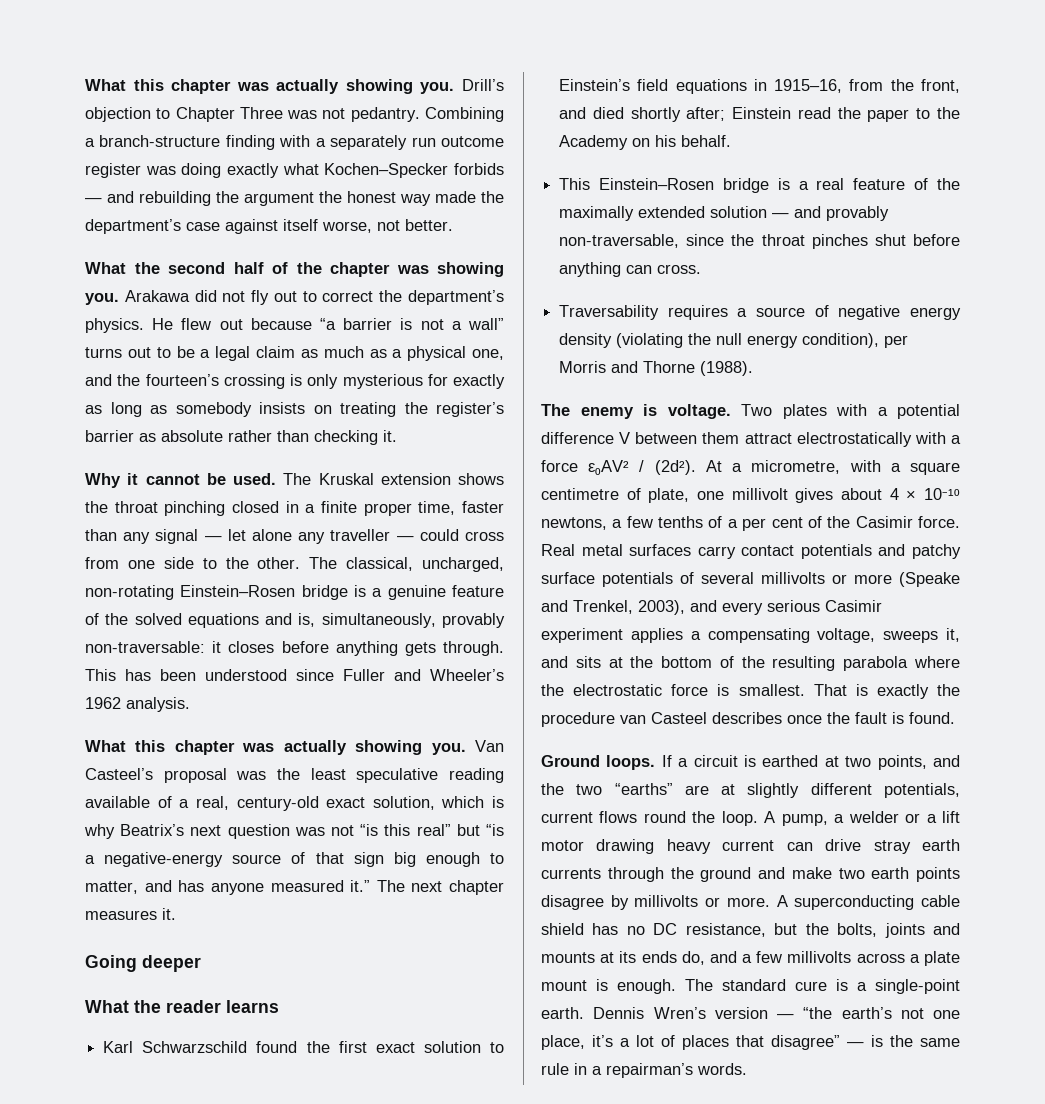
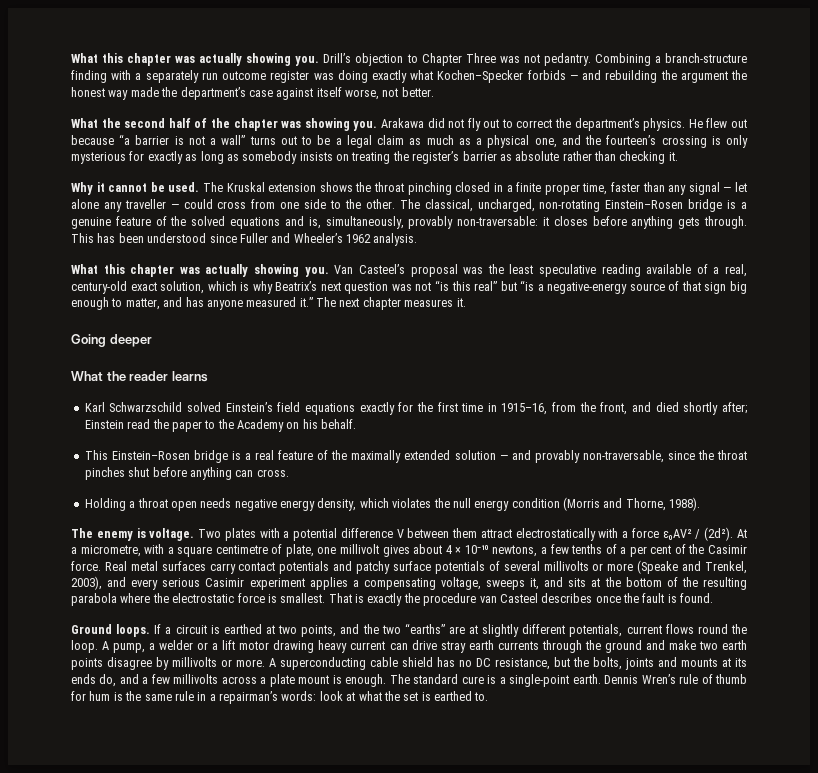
[256,1041,504,1053] [559,79,747,94] found the first exact solution to Einstein’s field equations -> [187,402,484,415] solved Einstein’s field equations exactly for the first time
[559,305,961,320] [559,333,909,348] [559,361,754,376] Traversability requires a source of negative energy density (violating the null energy condition), per Morris and Thorne (1988). -> [84,497,701,511] Holding a throat open needs negative energy density, which violates the null energy condition (Morris and Thorne, 1988).
[714,1007,960,1019] [541,1035,864,1050] version — “the earth’s not one place, it’s a lot of places that disagree” — -> [679,674,747,684] [71,691,111,701] rule of thumb for hum
[697,1063,747,1075] words. -> [281,691,489,701] words: look at what the set is earthed to.

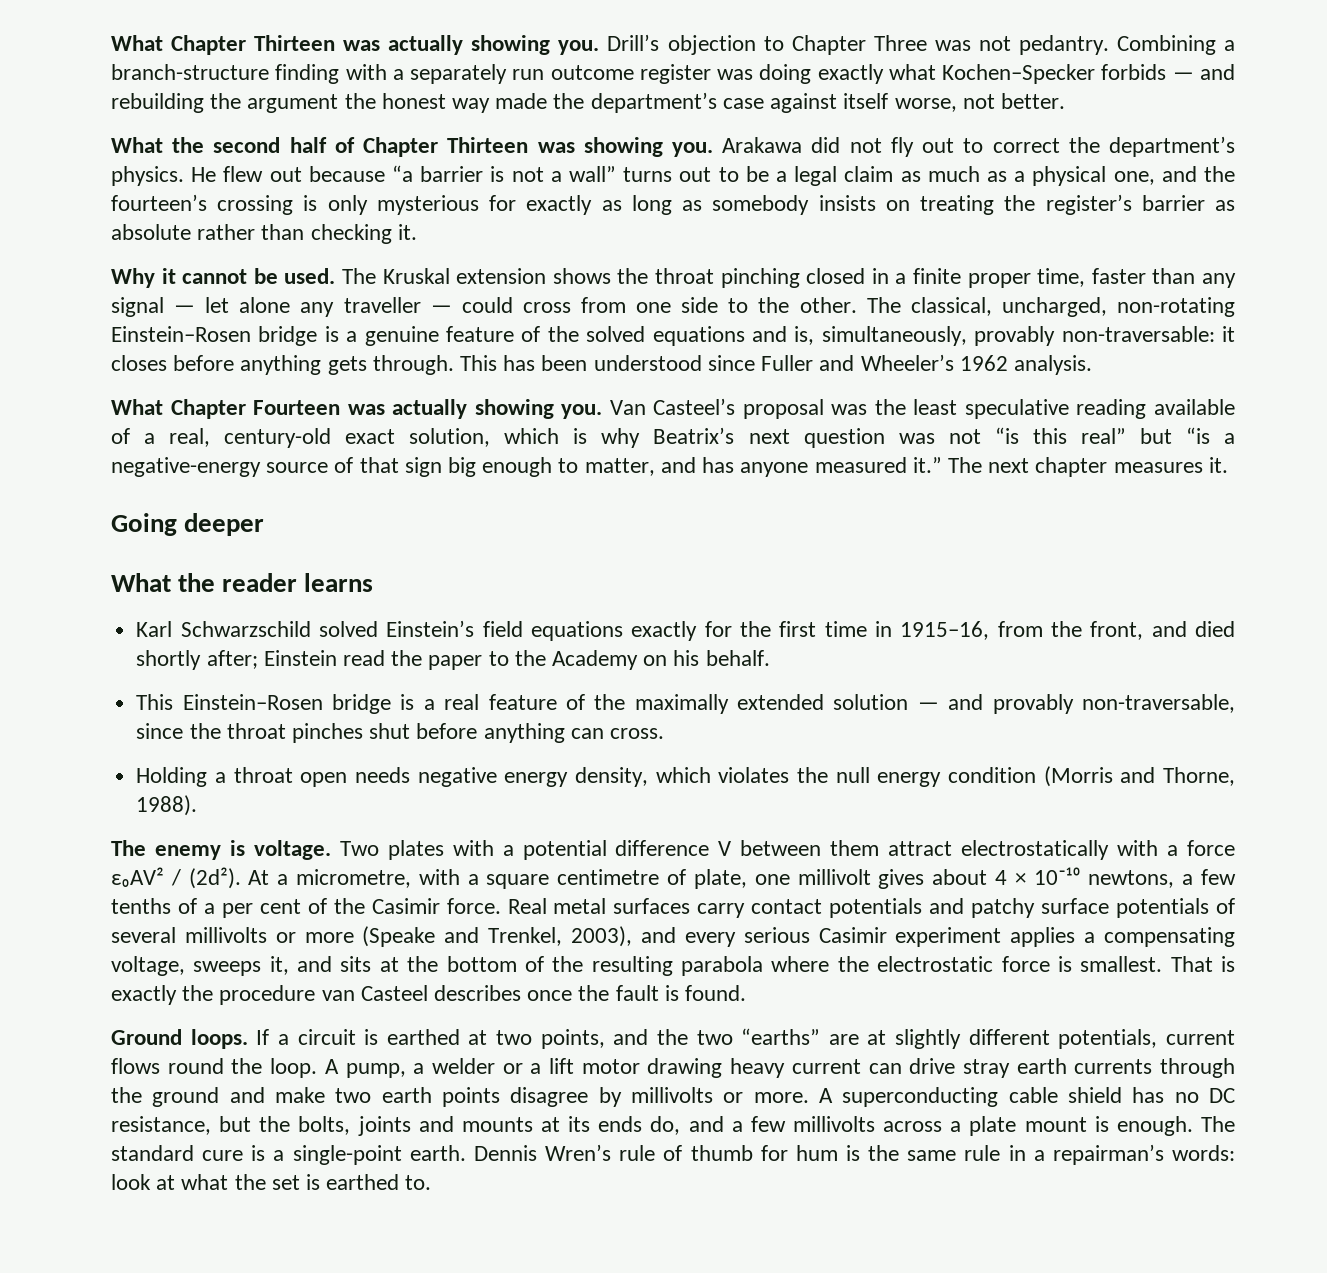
[71,53,172,66] What this chapter -> [111,35,336,55] What Chapter Thirteen
[210,118,278,131] the chapter -> [363,137,529,157] Chapter Thirteen
[103,264,175,277] this chapter -> [170,399,341,419] Chapter Fourteen

